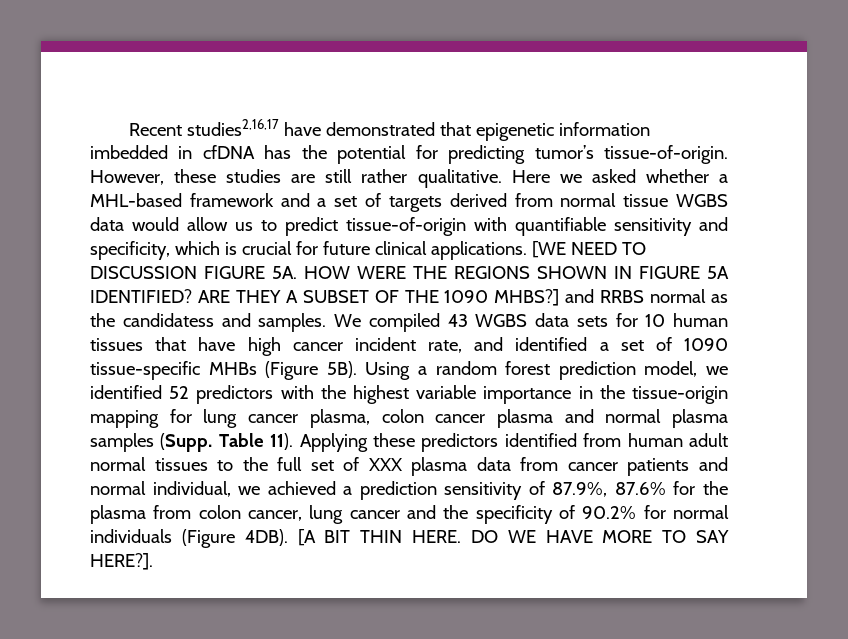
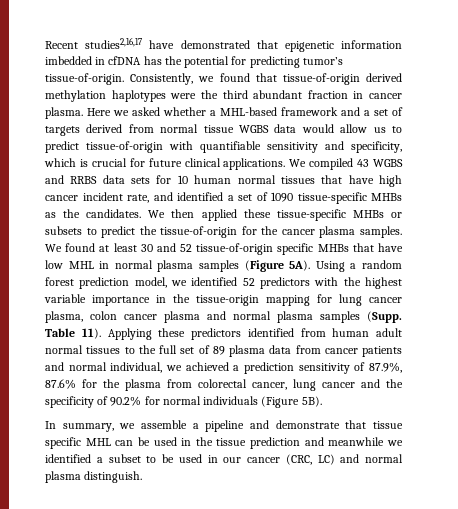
[90,169,502,188] However, these studies are still rather qualitative. -> [130,73,402,85] [45,90,402,102] [45,107,83,119] Consistently, we found that tissue-of-origin derived methylation haplotypes were the third abundant fraction in cancer plasma.
[531,241,646,258] [90,266,729,279] [90,289,729,306] [90,313,327,332] [WE NEED TO DISCUSSION FIGURE 5A. HOW WERE THE REGIONS SHOWN IN FIGURE 5A IDENTIFIED? ARE THEY A SUBSET OF THE 1090 MHBS?] and RRBS normal as the candidatess and samples. -> (286, 164) none
(528, 320) none -> [45,175,98,184] and RRBS
(728, 320) none -> [237,175,276,184] normal
[265,361,357,380] (Figure 5B). -> [45,209,402,221] [45,226,402,238] [45,243,404,255] [45,260,311,272] as the candidates. We then applied these tissue-specific MHBs or subsets to predict the tissue-of-origin for the cancer plasma samples. We found at least 30 and 52 tissue-of-origin specific MHBs that have low MHL in normal plasma samples (Figure 5A).
[368,458,402,471] XXX -> [212,346,225,355] 89
[198,505,241,519] colon -> [198,379,247,388] colorectal
[244,529,730,546] [90,553,153,570] 4DB). [A BIT THIN HERE. DO WE HAVE MORE TO SAY HERE?]. -> [301,396,322,407] [45,420,403,432] [45,437,403,449] [45,454,403,465] [45,471,143,483] 5B). // In summary, we assemble a pipeline and demonstrate that tissue specific MHL can be used in the tissue prediction and meanwhile we identified a subset to be used in our cancer (CRC, LC) and normal plasma distinguish.

